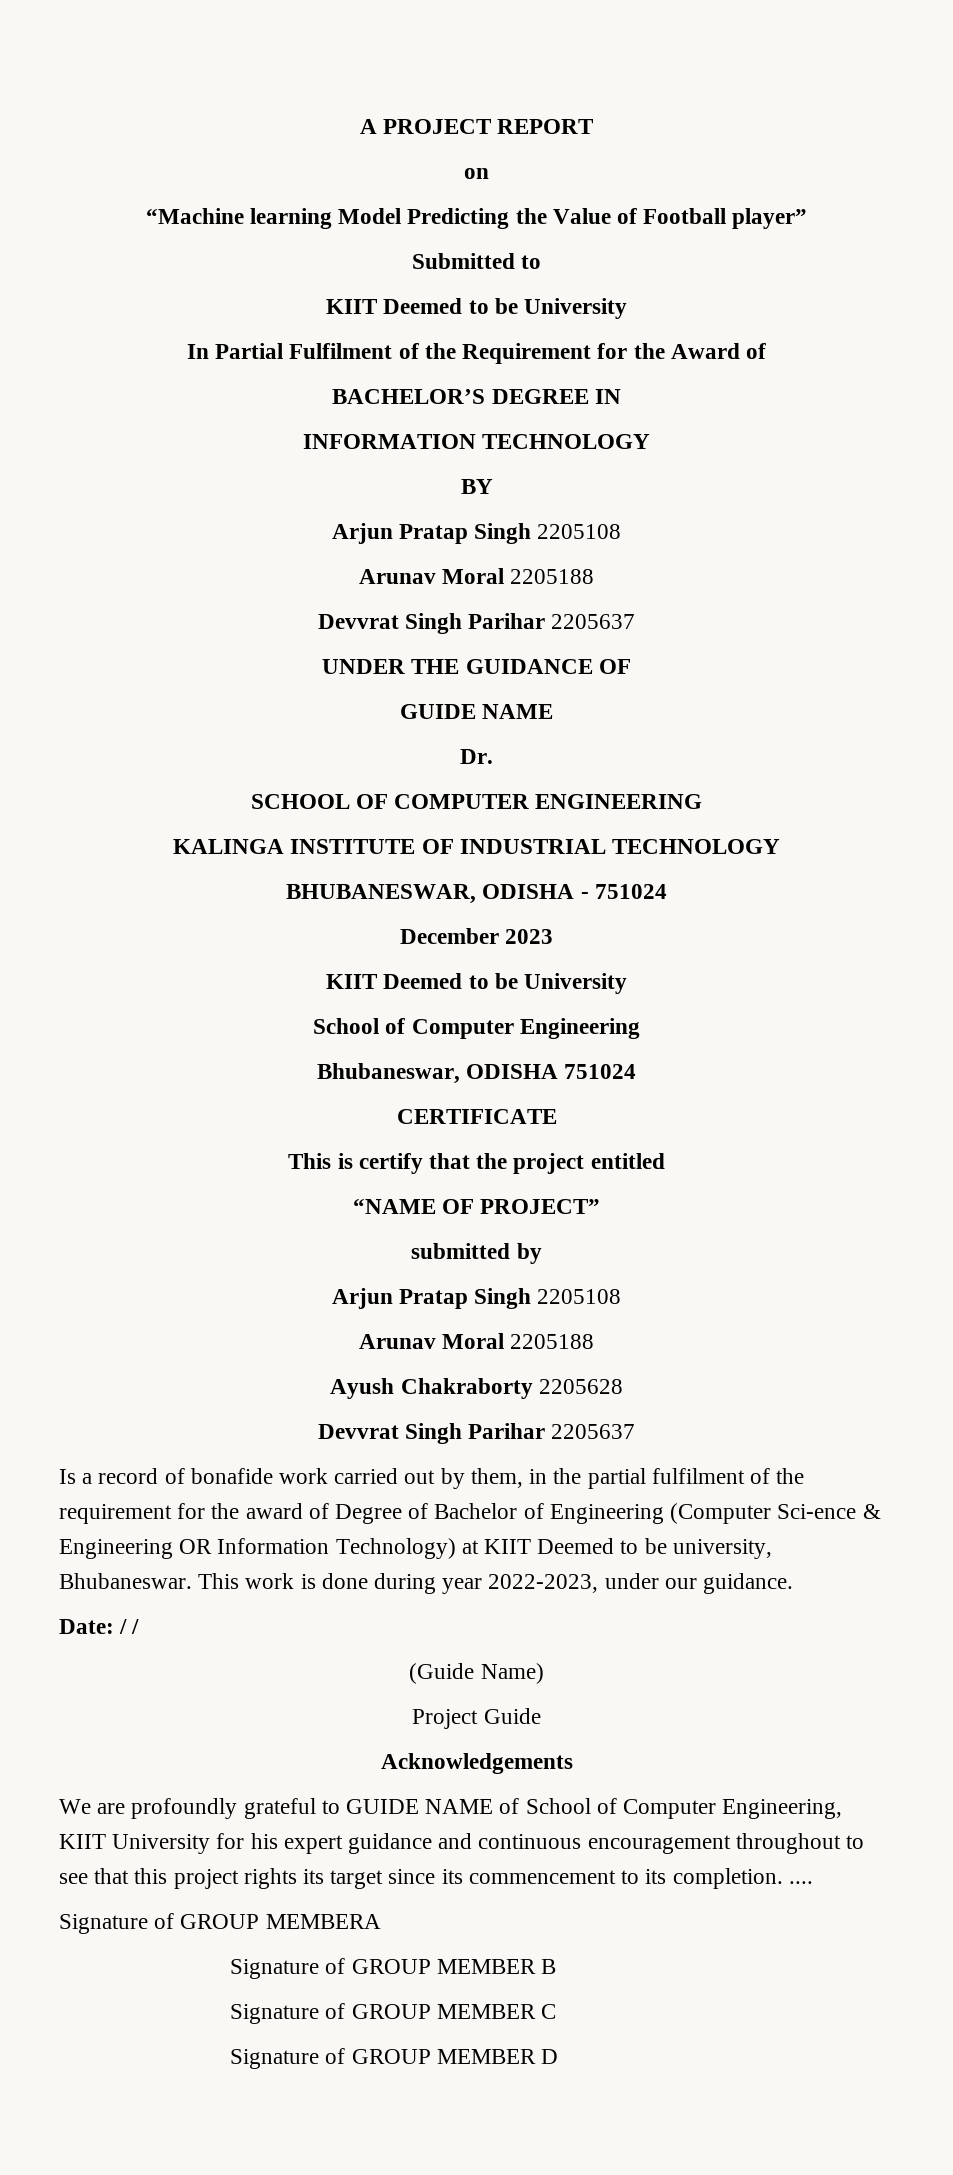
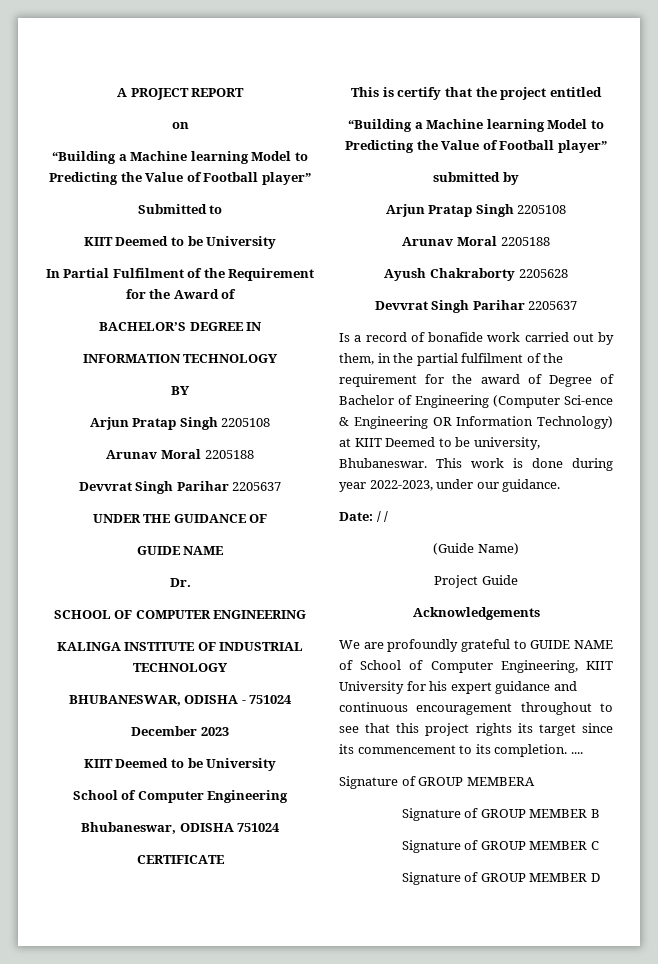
[145,208,402,229] “Machine learning Model -> [52,151,308,164] “Building a Machine learning Model to
[352,1198,601,1214] “NAME OF PROJECT” -> [348,119,604,132] [345,140,607,153] “Building a Machine learning Model to Predicting the Value of Football player”

